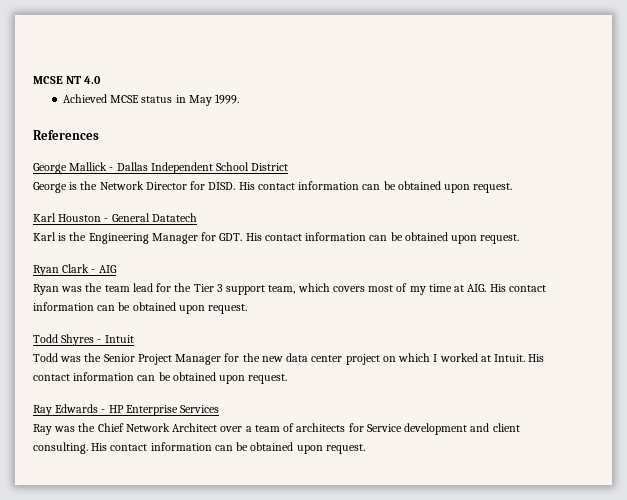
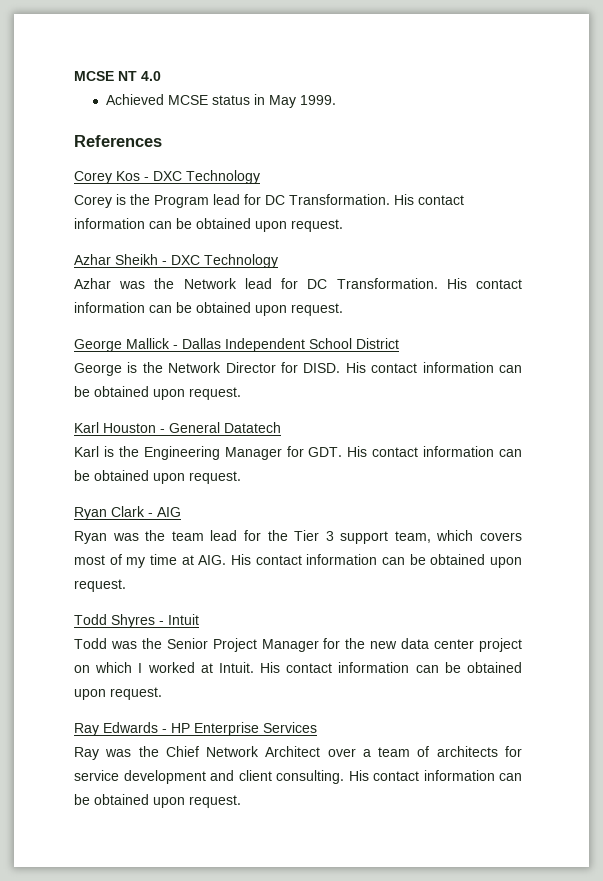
(99, 135) none -> [74,170,260,184] [74,194,464,208] [74,218,343,232] [74,254,278,268] [74,278,522,289] [74,302,343,316] // Corey Kos - DXC Technology // Corey is the Program lead for DC Transformation. His contact information can be obtained upon request. // Azhar Sheikh - DXC Technology // Azhar was the Network lead for DC Transformation. His contact information can be obtained upon request.
[366,424,402,432] Service -> [74,770,119,781] service

